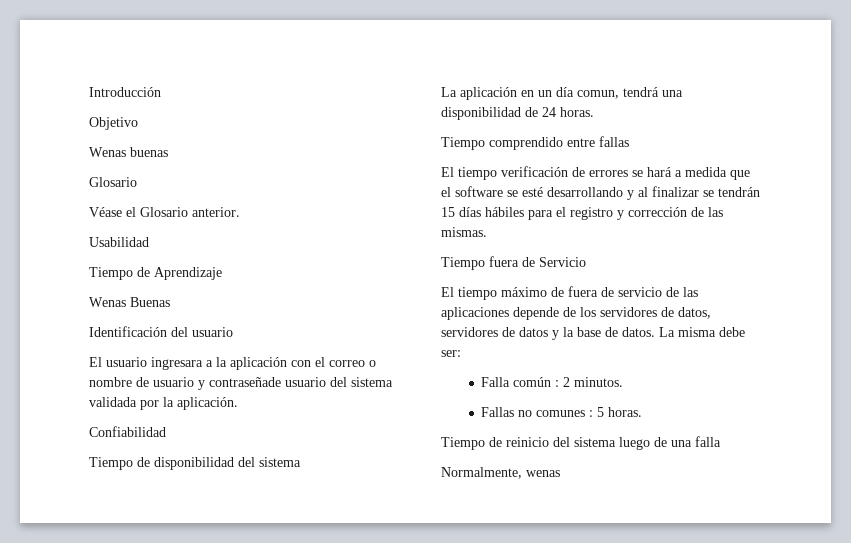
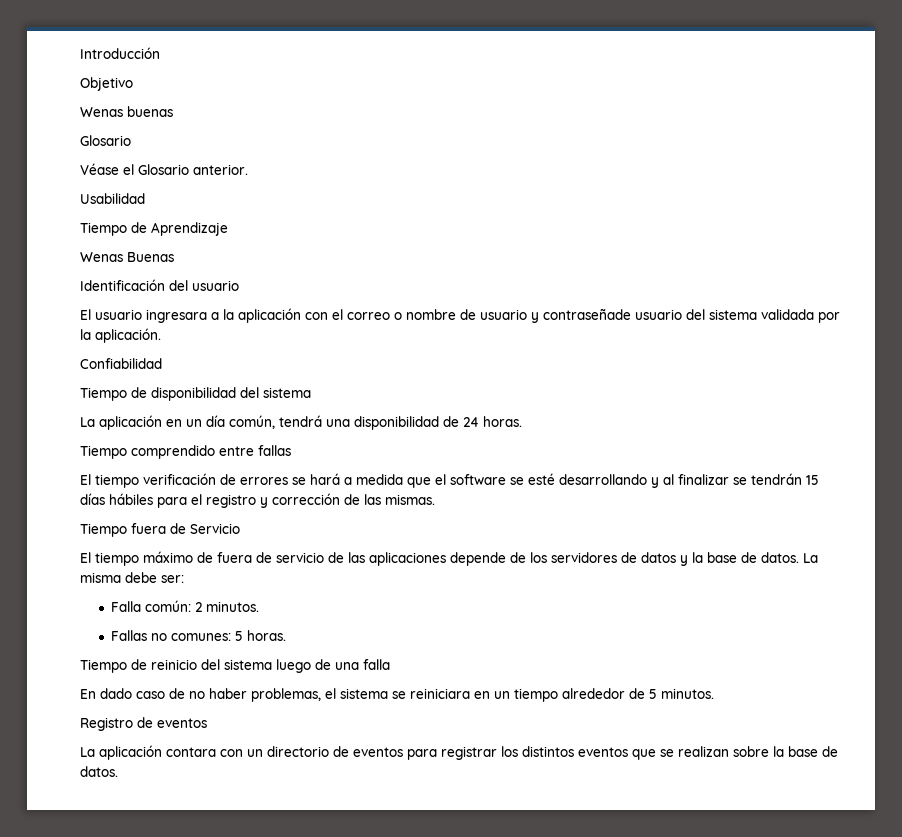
[577,90,619,99] comun, -> [229,415,275,429] común,
[678,307,711,319] [441,327,515,337] datos, servidores de -> (637, 557) none
[513,377,560,387] común : -> [145,600,192,612] común:
[536,410,594,417] comunes : -> [171,633,232,641] comunes:
[441,467,560,479] Normalmente, wenas -> [80,688,714,702] [80,717,207,731] [80,745,838,760] [80,766,118,777] En dado caso de no haber problemas, el sistema se reiniciara en un tiempo alrededor de 5 minutos. // Registro de eventos // La aplicación contara con un directorio de eventos para registrar los distintos eventos que se realizan sobre la base de datos.

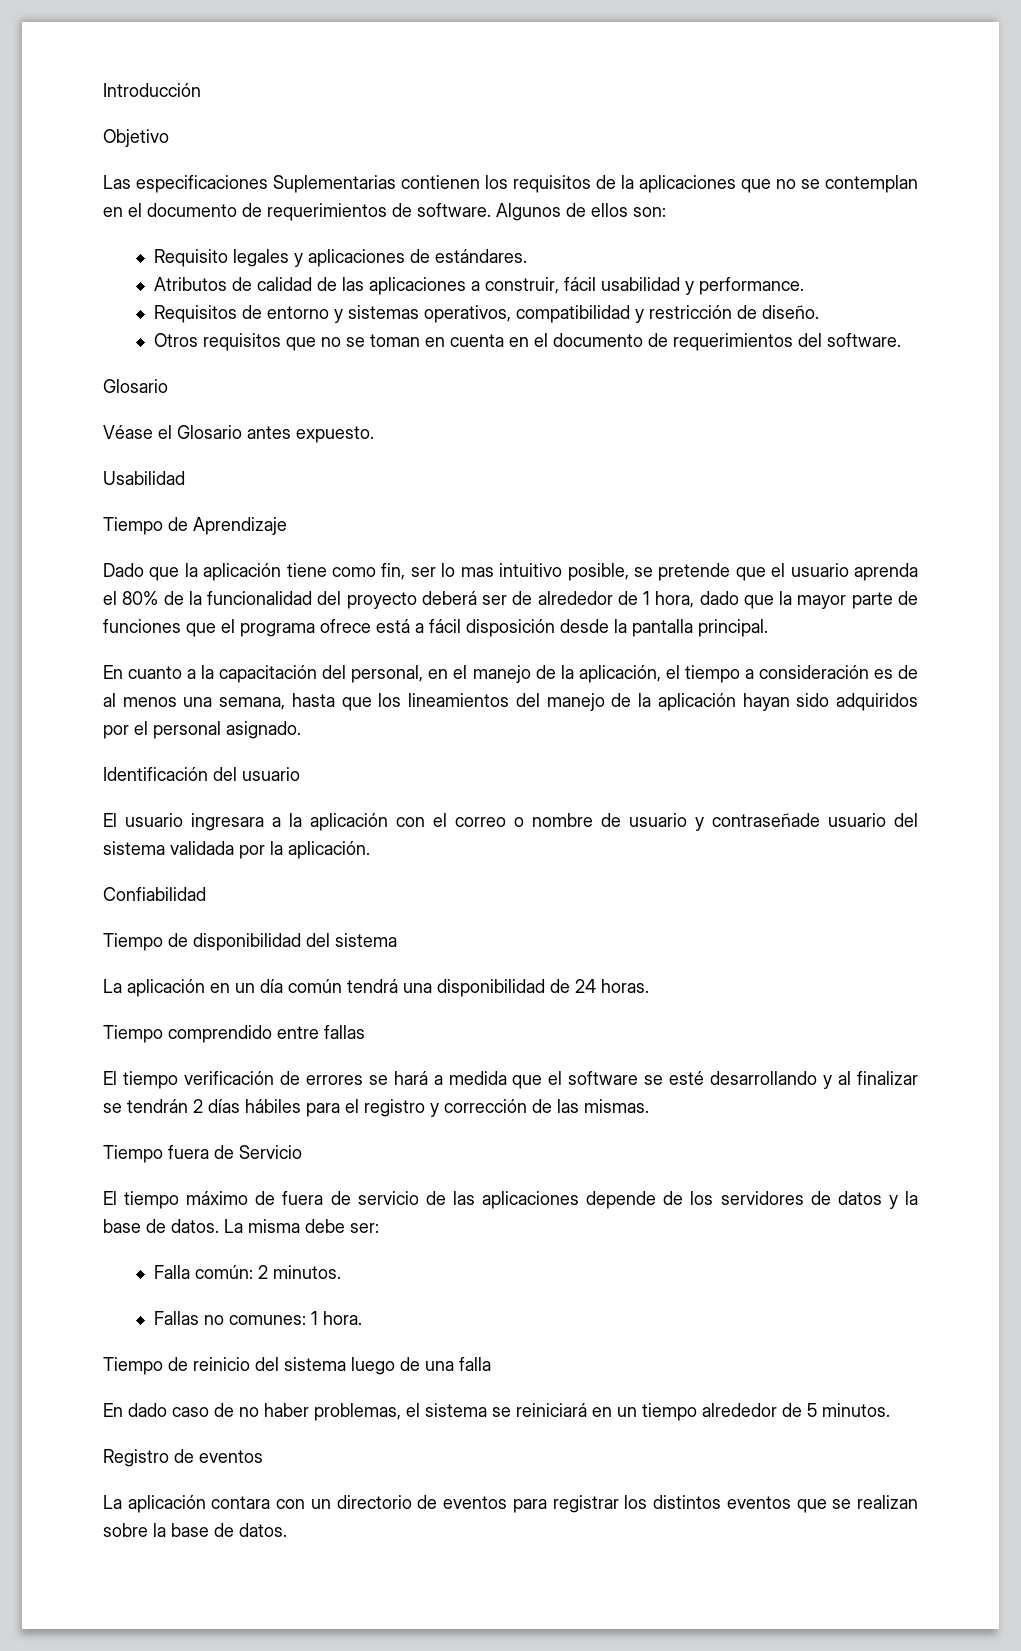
[80,106,173,117] Wenas buenas -> [103,175,918,193] [103,203,666,221] [153,249,527,267] [153,277,804,295] [153,305,819,323] [153,333,901,351] Las especificaciones Suplementarias contienen los requisitos de la aplicaciones que no se contemplan en el documento de requerimientos de software. Algunos de ellos son: // Requisito legales y aplicaciones de estándares. // Atributos de calidad de las aplicaciones a construir, fácil usabilidad y performance. // Requisitos de entorno y sistemas operativos, compatibilidad y restricción de diseño. // Otros requisitos que no se toman en cuenta en el documento de requerimientos del software.
[193,164,248,175] anterior. -> [247,426,374,443] antes expuesto.
[80,252,174,262] Wenas Buenas -> [103,563,918,581] [103,591,919,609] [103,619,768,637] [103,665,918,683] [103,693,919,711] [103,721,301,739] Dado que la aplicación tiene como fin, ser lo mas intuitivo posible, se pretende que el usuario aprenda el 80% de la funcionalidad del proyecto deberá ser de alrededor de 1 hora, dado que la mayor parte de funciones que el programa ofrece está a fácil disposición desde la pantalla principal. // En cuanto a la capacitación del personal, en el manejo de la aplicación, el tiempo a consideración es de al menos una semana, hasta que los lineamientos del manejo de la aplicación hayan sido adquiridos por el personal asignado.
[229,415,275,429] común, -> [288,979,342,993] común
[806,475,819,485] 15 -> [193,1099,203,1113] 2
[235,630,287,641] 5 horas. -> [310,1311,362,1325] 1 hora.
[410,688,470,699] reiniciara -> [516,1403,587,1417] reiniciará

